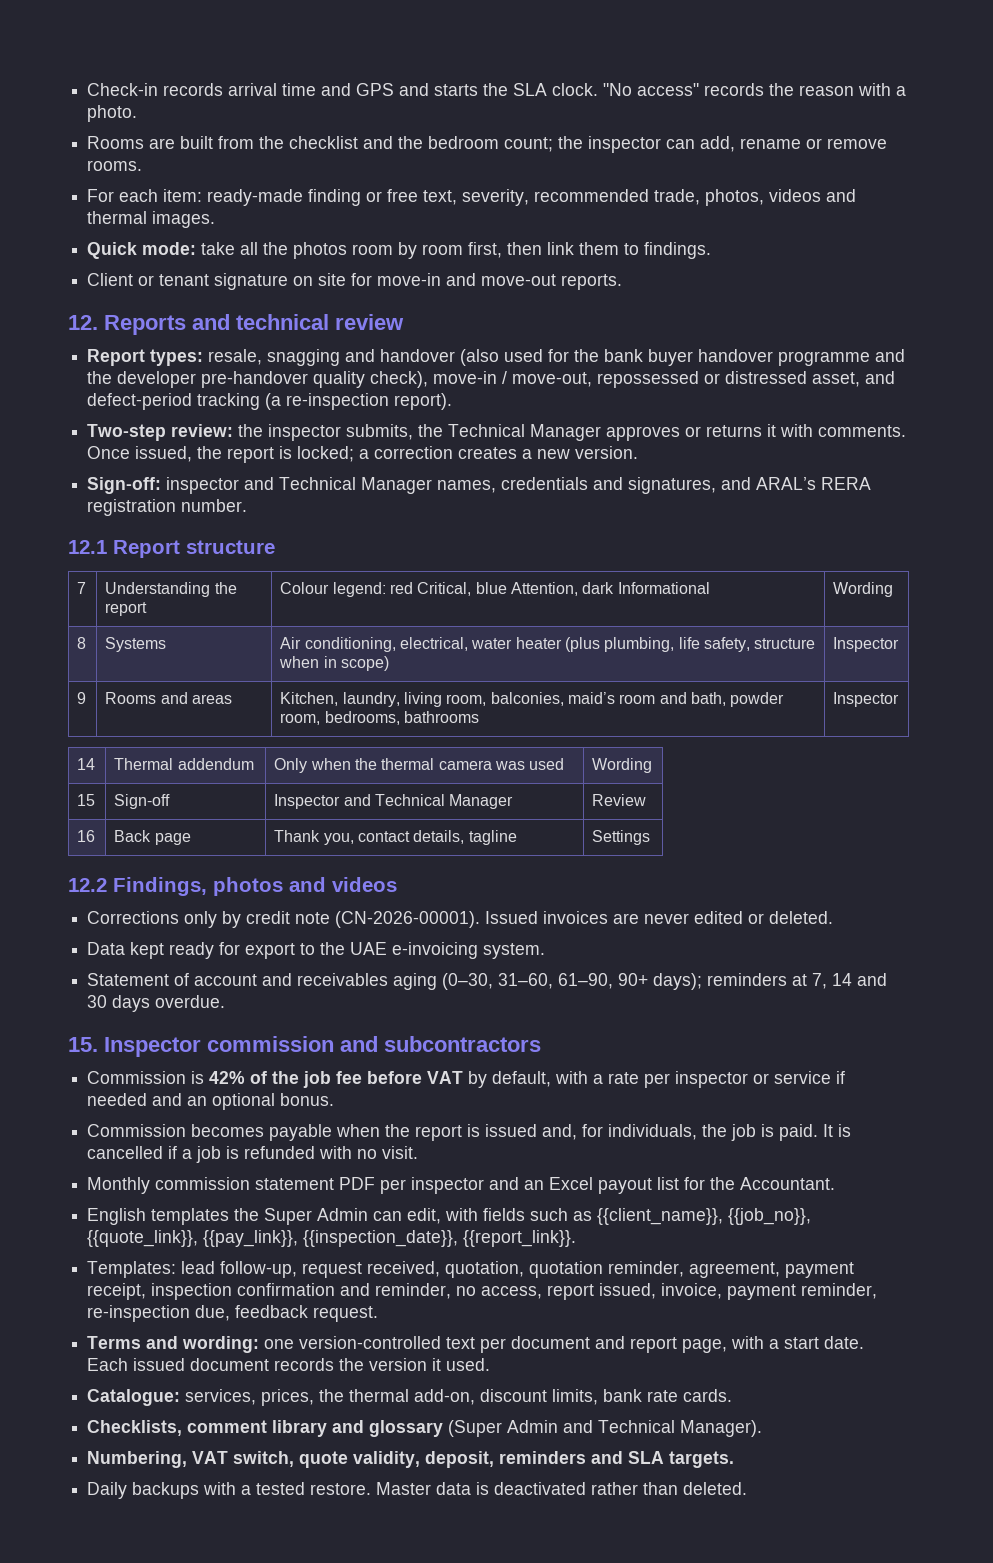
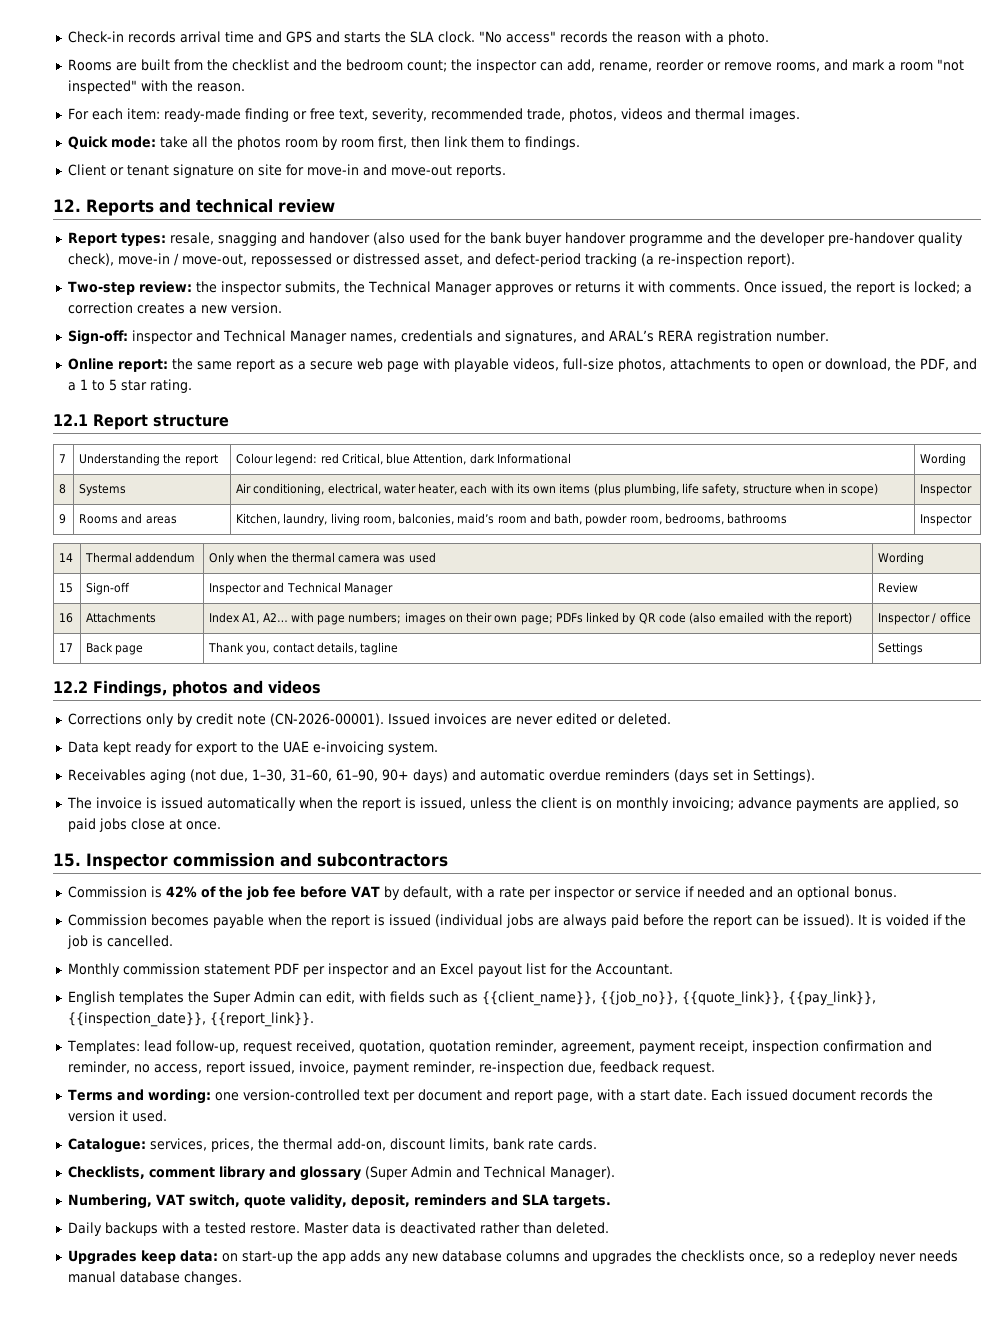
[740,138,888,149] [87,160,143,171] rename or remove rooms. -> [598,59,964,72] [67,80,245,94] rename, reorder or remove rooms, and mark a room "not inspected" with the reason.
(248, 505) none -> [67,358,977,372] [67,379,192,393] // Online report: the same report as a secure web page with playable videos, full-size photos, attachments to open or download, the PDF, and a 1 to 5 star rating.
[515,637,562,649] heater -> [418,483,591,495] heater, each with its own items
(96, 836) none -> [86,612,157,623] [209,612,853,625] [878,612,971,625] [59,643,74,652] | Attachments | Index A1, A2… with page numbers; images on their own page; PDFs linked by QR code (also emailed with the report) | Inspector / office // 17
[87,973,888,990] [87,995,226,1012] Statement of account and receivables aging (0–30, 31–60, 61–90, 90+ days); reminders at 7, 14 and 30 days overdue. -> [67,769,815,783] [66,797,959,811] [67,818,221,832] Receivables aging (not due, 1–30, 31–60, 61–90, 90+ days) and automatic overdue reminders (days set in Settings). // The invoice is issued automatically when the report is issued, unless the client is on monthly invoicing; advance payments are applied, so paid jobs close at once.
[542,1124,852,1141] [87,1146,419,1163] and, for individuals, the job is paid. It is cancelled if a job is refunded with no visit. -> [434,914,966,928] [66,935,173,949] (individual jobs are always paid before the report can be issued). It is voided if the job is cancelled.
(748, 1488) none -> [67,1250,958,1265] [67,1271,242,1285] // Upgrades keep data: on start-up the app adds any new database columns and upgrades the checklists once, so a redeploy never needs manual database changes.

